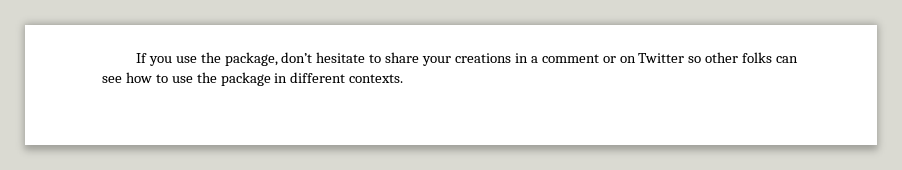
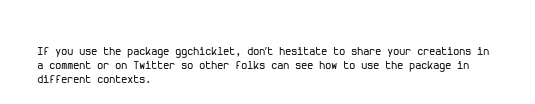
[224,52,278,66] package, -> [127,47,241,58] package ggchicklet,

